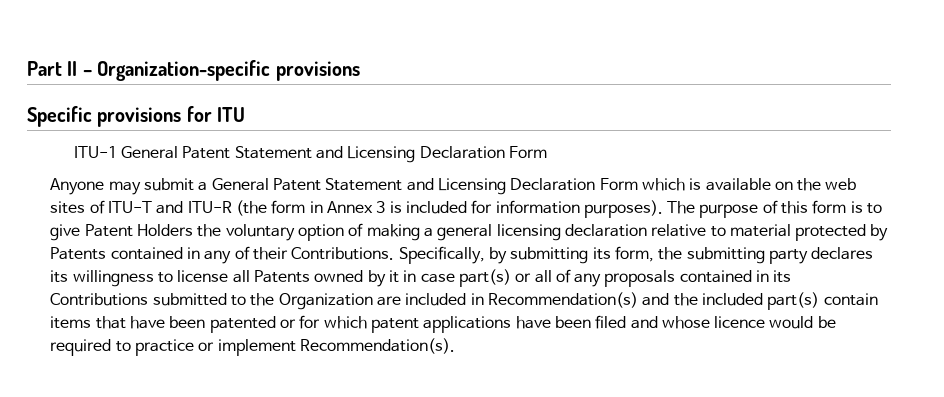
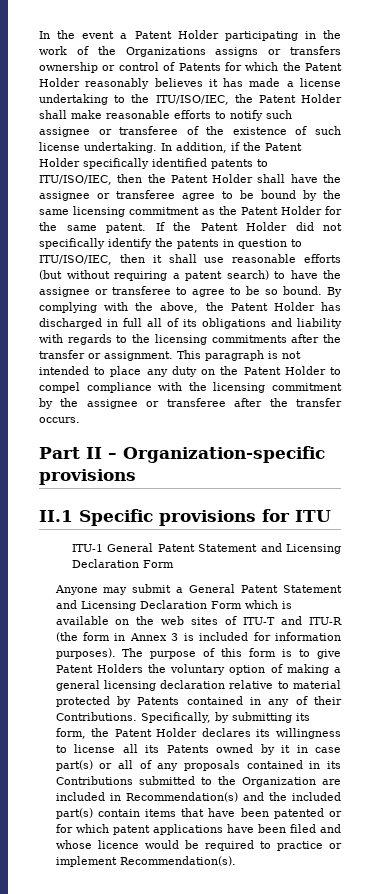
(27, 68) none -> [39,30,341,41] [39,46,341,57] [39,62,342,73] [39,78,341,89] [39,94,342,105] [39,110,292,121] [39,126,341,137] [39,142,302,153] [39,158,268,169] [39,174,341,185] [39,190,341,201] [39,206,342,217] [39,222,342,233] [39,238,302,249] [39,254,341,265] [39,270,341,281] [39,286,342,297] [39,302,341,313] [39,318,342,329] [39,334,341,345] [39,350,301,361] [39,366,342,377] [39,382,342,393] [39,398,342,409] [39,417,80,423] In the event a Patent Holder participating in the work of the Organizations assigns or transfers ownership or control of Patents for which the Patent Holder reasonably believes it has made a license undertaking to the ITU/ISO/IEC, the Patent Holder shall make reasonable efforts to notify such assignee or transferee of the existence of such license undertaking. In addition, if the Patent Holder specifically identified patents to ITU/ISO/IEC, then the Patent Holder shall have the assignee or transferee agree to be bound by the same licensing commitment as the Patent Holder for the same patent. If the Patent Holder did not specifically identify the patents in question to ITU/ISO/IEC, then it shall use reasonable efforts (but without requiring a patent search) to have the assignee or transferee to agree to be so bound. By complying with the above, the Patent Holder has discharged in full all of its obligations and liability with regards to the licensing commitments after the transfer or assignment. This paragraph is not intended to place any duty on the Patent Holder to compel compliance with the licensing commitment by the assignee or transferee after the transfer occurs. //
(360, 71) none -> [39,510,73,522] II.1
[686,247,808,264] submitting party -> [114,728,198,737] Patent Holder
(250, 276) none -> [144,745,159,753] its

